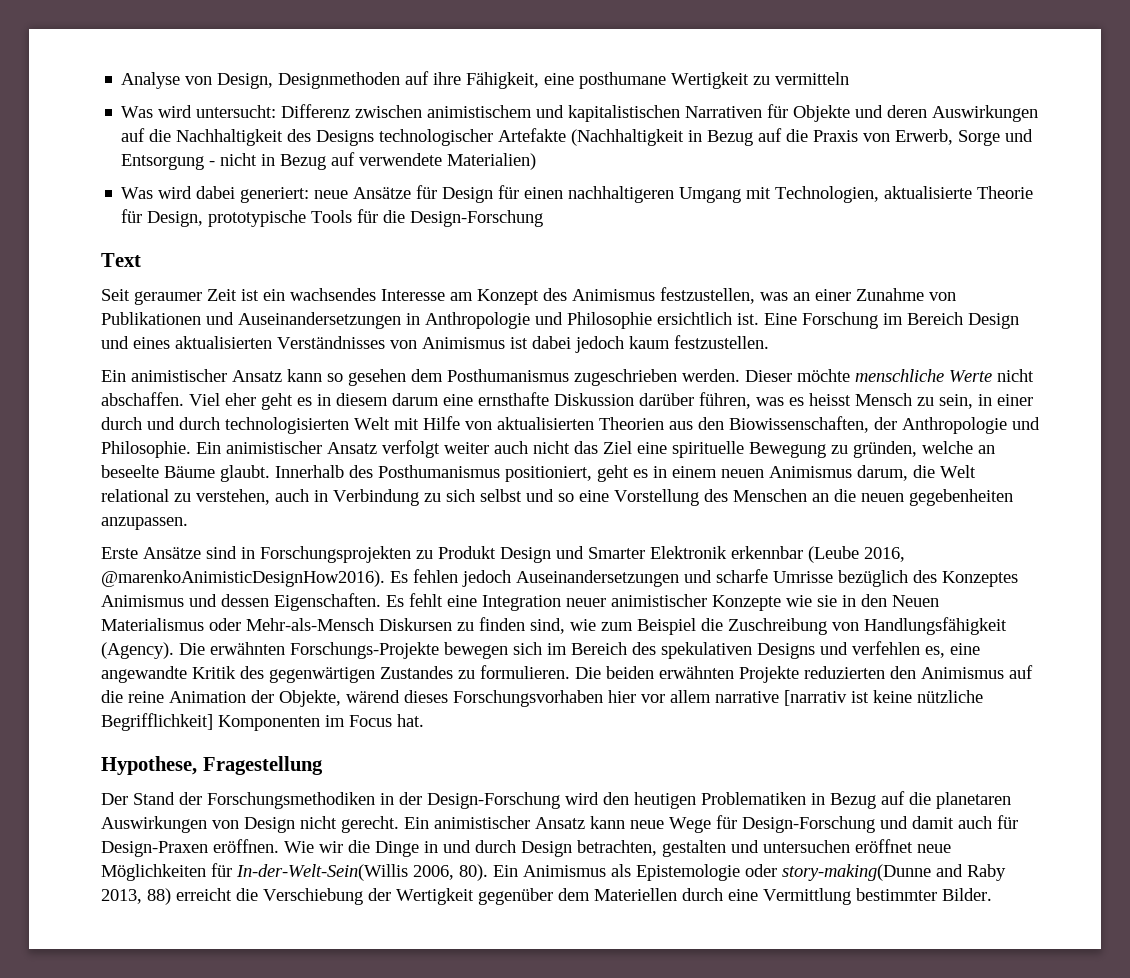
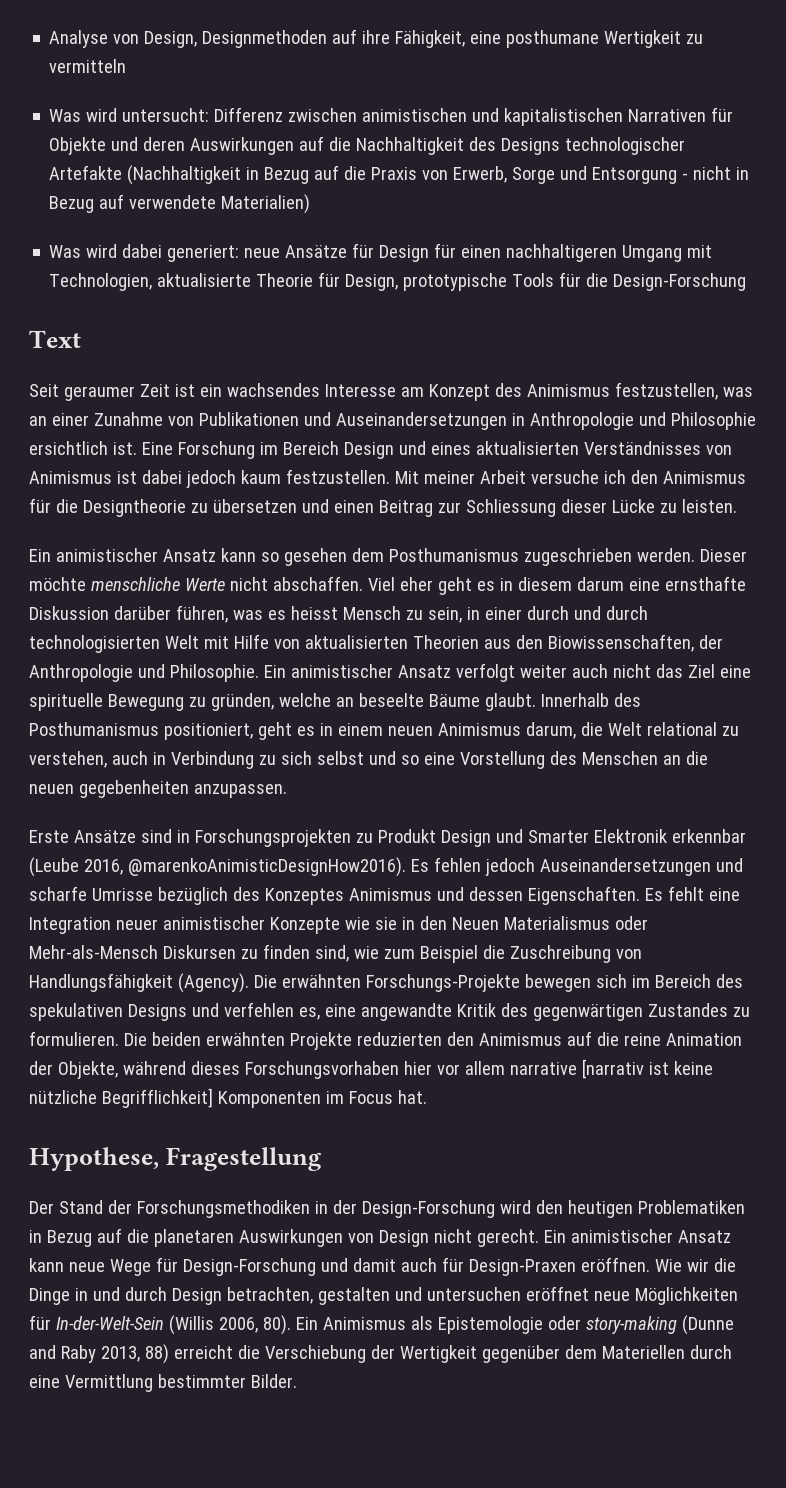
[427,105,533,118] animistischem -> [362,108,468,122] animistischen
(769, 342) none -> [394,470,746,484] [29,498,737,517] Mit meiner Arbeit versuche ich den Animismus für die Designtheorie zu übersetzen und einen Beitrag zur Schliessung dieser Lücke zu leisten.
[346,690,400,703] wärend -> [122,1061,186,1075] während
[236,864,408,881] In-der-Welt-Sein(Willis -> [55,1315,214,1335] In-der-Welt-Sein (Willis
[782,864,931,881] story-making(Dunne -> [585,1315,734,1335] story-making (Dunne

